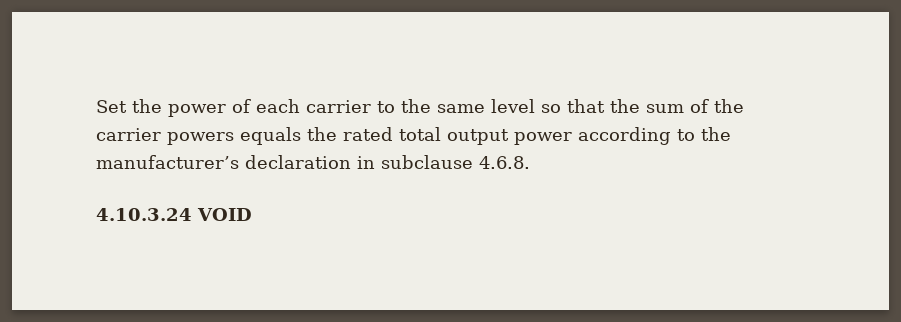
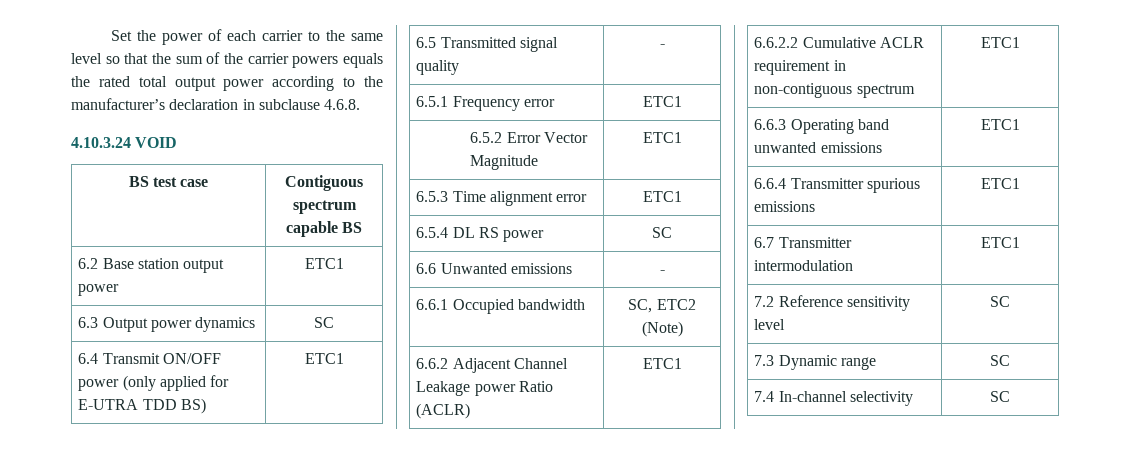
(252, 214) none -> [128,176,209,187] [285,175,363,191] [292,200,357,214] [285,221,363,237] [78,258,225,273] [78,284,120,296] [304,258,344,269] [78,317,256,332] [314,317,334,328] [78,353,221,364] [78,375,230,391] [78,398,206,414] [304,353,344,364] [416,37,558,52] [416,60,460,75] [659,44,665,48] [416,96,555,111] [642,96,682,107] [470,132,589,143] [470,155,539,170] [642,132,682,143] [416,191,588,206] [642,191,682,202] [416,227,545,242] [652,227,672,238] [416,263,572,274] [659,270,665,274] [416,299,585,314] [628,299,696,313] [641,321,683,337] [416,358,568,373] [416,381,553,396] [416,403,471,419] [642,358,682,369] [754,37,924,48] [754,60,846,75] [754,83,915,98] [980,37,1020,48] [754,119,889,134] [754,142,882,153] [980,119,1020,130] [754,178,920,193] [754,201,816,212] [980,178,1020,189] [754,237,852,248] [754,260,854,271] [980,237,1020,248] [754,295,910,311] [754,319,786,330] [990,296,1010,307] [754,355,876,370] [990,355,1010,366] [754,391,913,406] [990,391,1010,402] // BS test case | Contiguous spectrum capable BS // 6.2 Base station output power | ETC1 // 6.3 Output power dynamics | SC // 6.4 Transmit ON/OFF power (only applied for E-UTRA TDD BS) | ETC1 // 6.5 Transmitted signal quality | - // 6.5.1 Frequency error | ETC1 // 6.5.2 Error Vector Magnitude | ETC1 // 6.5.3 Time alignment error | ETC1 // 6.5.4 DL RS power | SC // 6.6 Unwanted emissions | - // 6.6.1 Occupied bandwidth | SC, ETC2 (Note) // 6.6.2 Adjacent Channel Leakage power Ratio (ACLR) | ETC1 // 6.6.2.2 Cumulative ACLR requirement in non-contiguous spectrum | ETC1 // 6.6.3 Operating band unwanted emissions | ETC1 // 6.6.4 Transmitter spurious emissions | ETC1 // 6.7 Transmitter intermodulation | ETC1 // 7.2 Reference sensitivity level | SC // 7.3 Dynamic range | SC // 7.4 In-channel selectivity | SC

